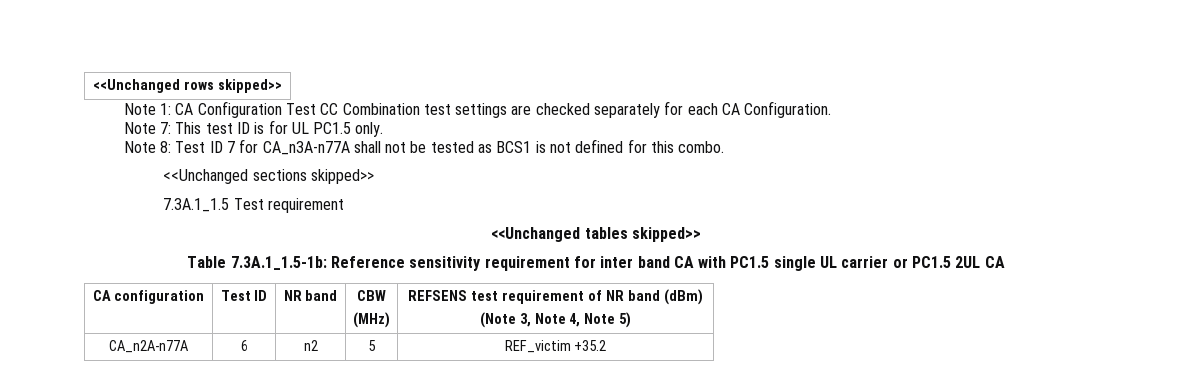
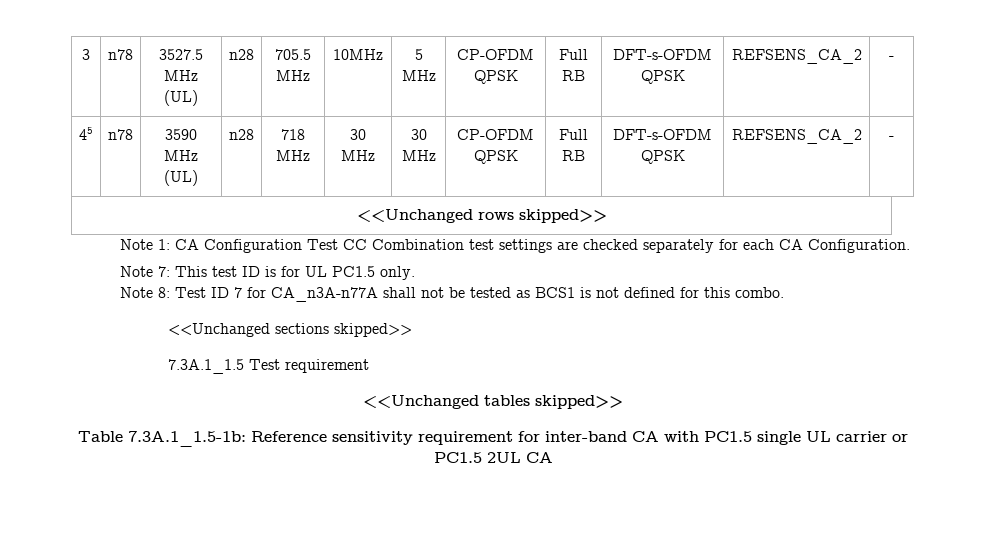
(93, 86) none -> [82,49,90,60] [108,49,133,60] [159,49,203,60] [164,70,198,81] [164,90,198,106] [229,49,254,60] [275,49,311,60] [276,70,310,81] [333,49,383,60] [414,49,423,60] [401,70,436,81] [457,49,534,60] [473,70,518,84] [559,49,588,60] [562,70,585,81] [613,49,712,60] [640,70,685,84] [731,49,862,64] [889,56,894,60] [79,127,93,140] [108,129,133,140] [165,129,197,140] [164,150,198,161] [164,170,198,186] [229,129,254,140] [281,129,305,140] [276,150,310,161] [350,129,366,140] [341,150,375,161] [410,129,427,140] [401,150,436,161] [457,129,534,140] [473,150,518,164] [559,129,588,140] [562,150,585,161] [613,129,712,140] [640,150,685,164] [731,129,862,144] [889,136,894,140] 3 | n78 | 3527.5 MHz (UL) | n28 | 705.5 MHz | 10MHz | 5 MHz | CP-OFDM QPSK | Full RB | DFT-s-OFDM QPSK | REFSENS_CA_2 | - // 45 | n78 | 3590 MHz (UL) | n28 | 718 MHz | 30 MHz | 30 MHz | CP-OFDM QPSK | Full RB | DFT-s-OFDM QPSK | REFSENS_CA_2 | - //
[600,256,670,268] inter band -> [545,431,627,442] inter-band
[92,290,205,304] [220,290,268,301] [283,290,338,301] [357,290,386,301] [353,312,390,328] [408,289,703,305] [479,312,632,328] [109,340,189,353] [240,340,248,351] [303,340,318,351] [368,340,376,351] [504,340,607,353] // CA configuration | Test ID | NR band | CBW // (MHz) | REFSENS test requirement of NR band (dBm) // (Note 3, Note 4, Note 5) // CA_n2A-n77A | 6 | n2 | 5 | REF_victim +35.2 -> (553, 457) none

